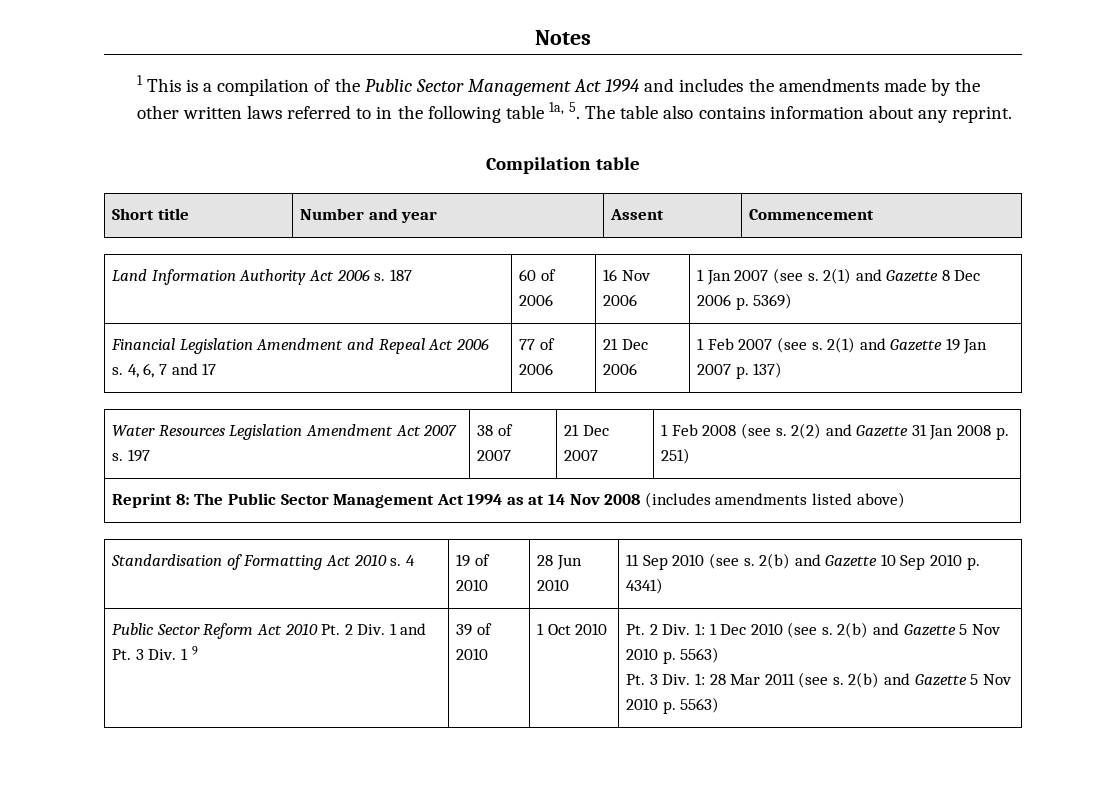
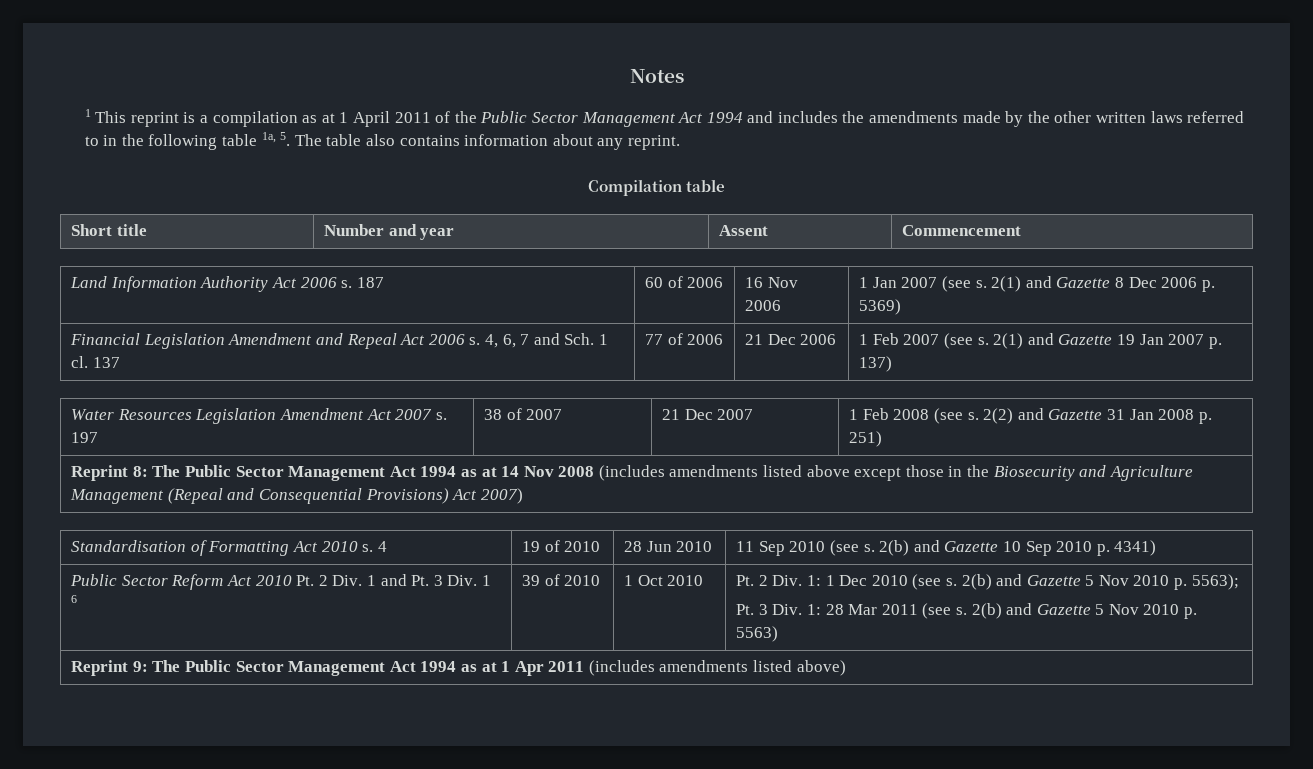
(181, 85) none -> [130,112,179,127] reprint
(310, 87) none -> [302,111,431,127] as at 1 April 2011
[202,363,217,375] 17 -> [564,333,608,345] [71,356,120,368] Sch. 1 cl. 137
[856,492,905,508] above) -> [806,465,1193,481] [70,488,523,504] above except those in the Biosecurity and Agriculture Management (Repeal and Consequential Provisions) Act 2007)
[191,646,198,655] 9 -> [71,595,78,603] 6
[680,647,720,663] 5563) -> [1191,574,1239,590] 5563);
(720, 705) none -> [71,660,846,676] // Reprint 9: The Public Sector Management Act 1994 as at 1 Apr 2011 (includes amendments listed above)

